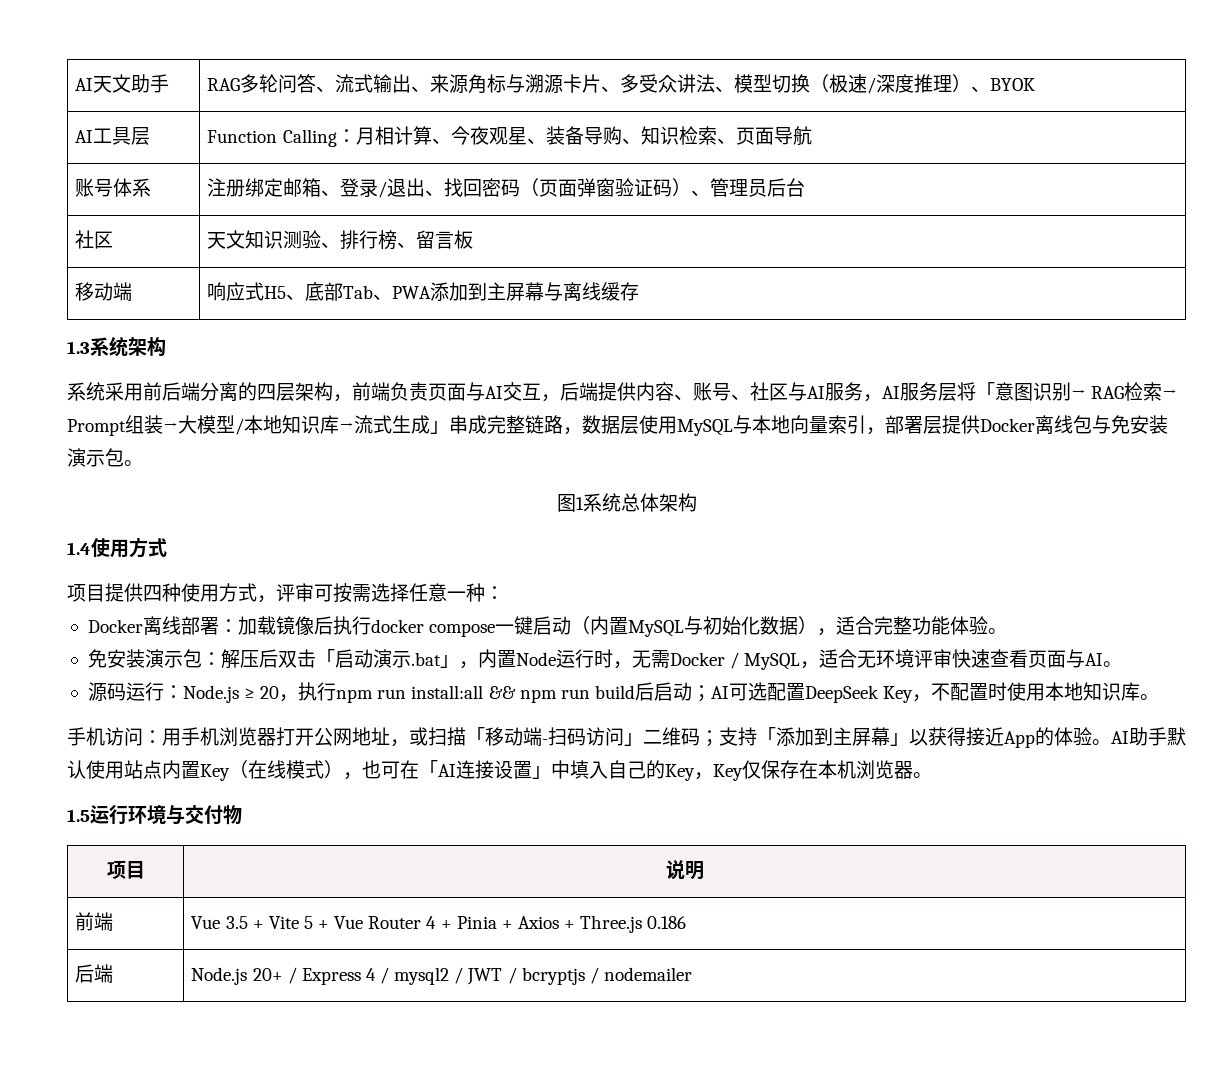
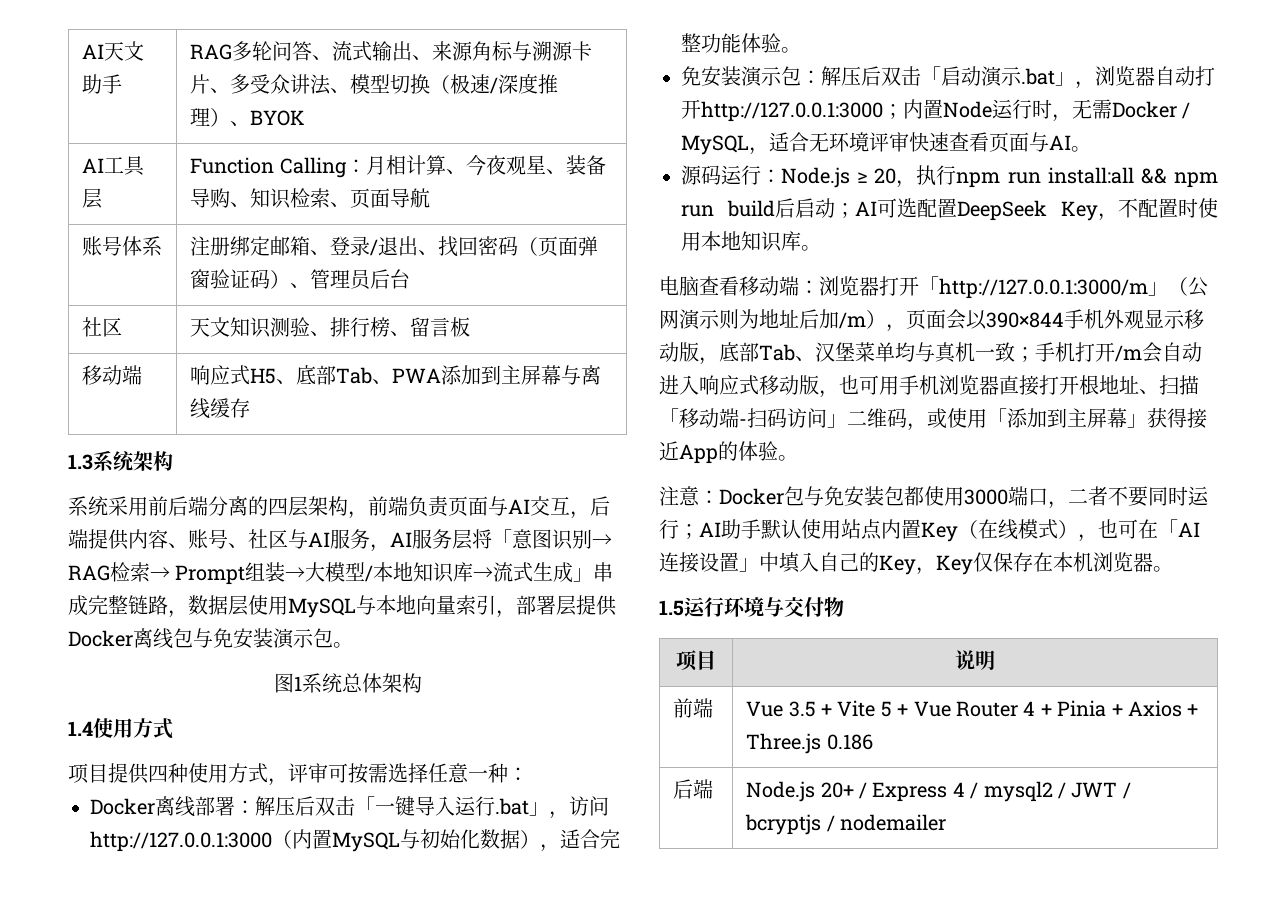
[237,616,572,637] 加载镜像后执行docker compose一键启动 -> [255,796,609,819] [90,831,272,852] 解压后双击「一键导入运行.bat」，访问http://127.0.0.1:3000
(478, 665) none -> [1095,66,1215,86] [681,99,903,122] 浏览器自动打开http://127.0.0.1:3000；
[67,727,428,747] 手机访问：用手机浏览器打开公网地址，或 -> [659,276,1208,299] [659,309,1204,332] [659,342,1202,365] [659,375,1159,398] 电脑查看移动端：浏览器打开「http://127.0.0.1:3000/m」（公网演示则为地址后加/m），页面会以390×844手机外观显示移动版，底部Tab、汉堡菜单均与真机一致；手机打开/m会自动进入响应式移动版，也可用手机浏览器直接打开根地址、
[700,727,757,747] ；支持 -> [907,408,987,431] ，或使用
[909,729,928,746] 以 -> (1147, 421) none
(1111, 742) none -> [659,486,1209,509] [659,519,699,539] // 注意：Docker包与免安装包都使用3000端口，二者不要同时运行；

